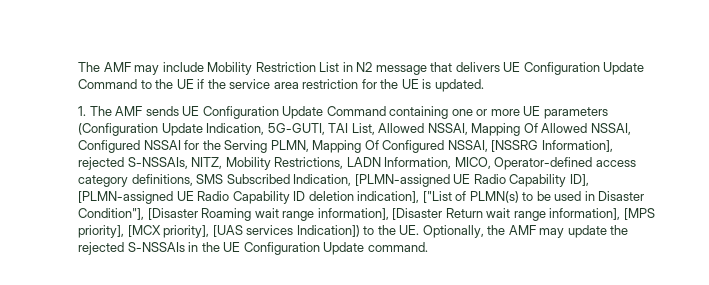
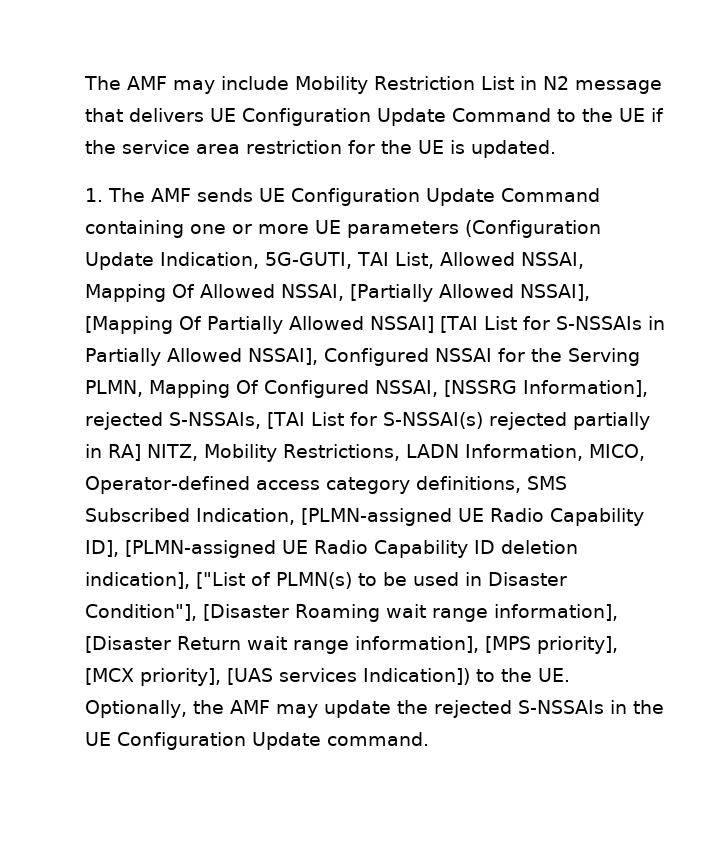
(631, 129) none -> [350,284,591,302] [85,316,666,334] [85,348,319,366] [Partially Allowed NSSAI], [Mapping Of Partially Allowed NSSAI] [TAI List for S-NSSAIs in Partially Allowed NSSAI],
(188, 163) none -> [267,412,651,430] [85,444,142,461] [TAI List for S-NSSAI(s) rejected partially in RA]

